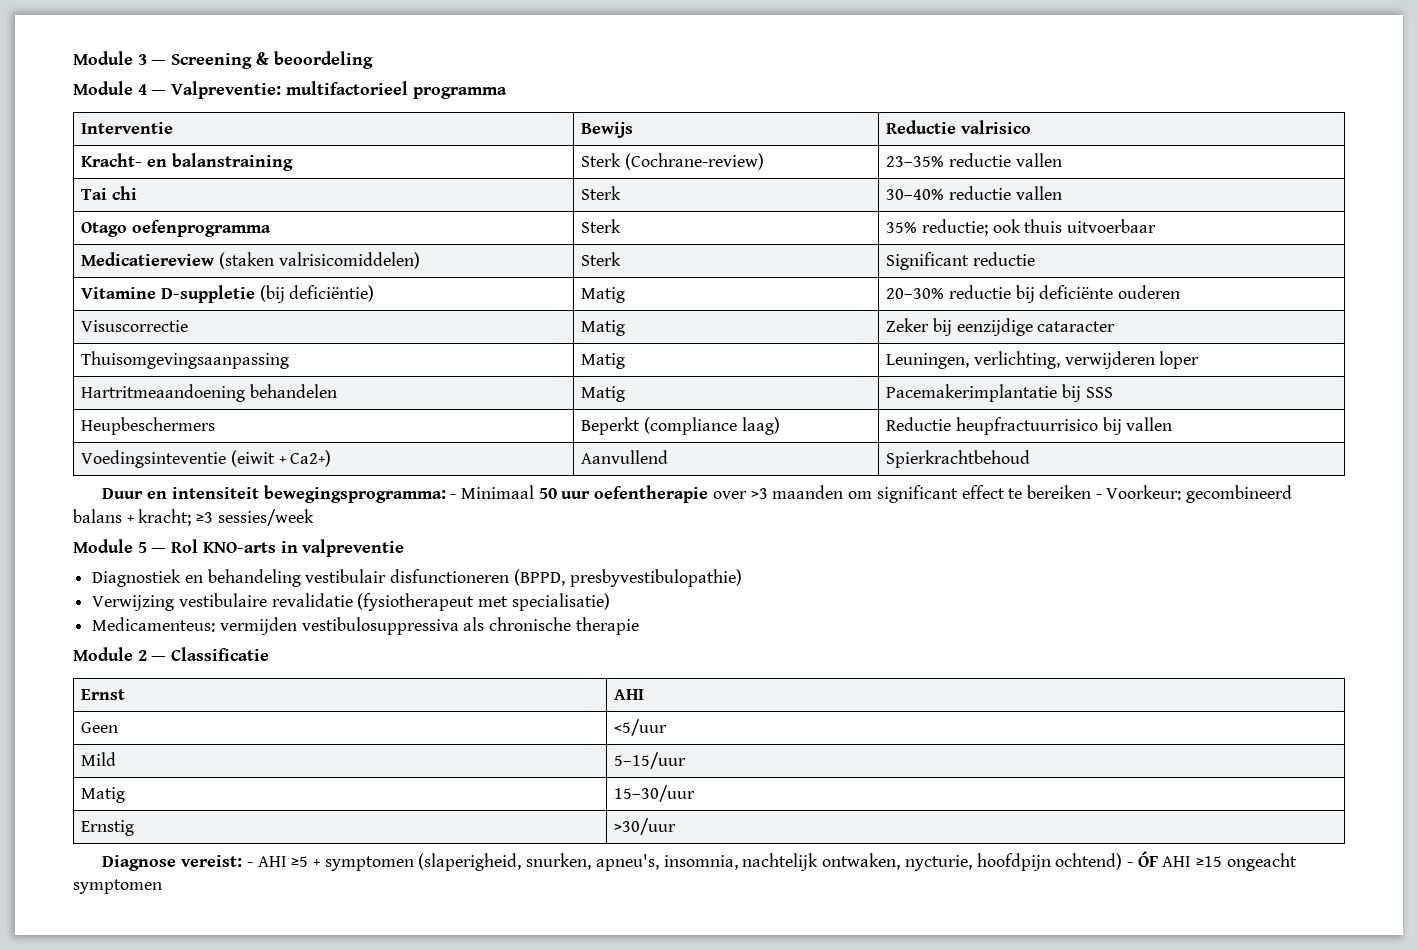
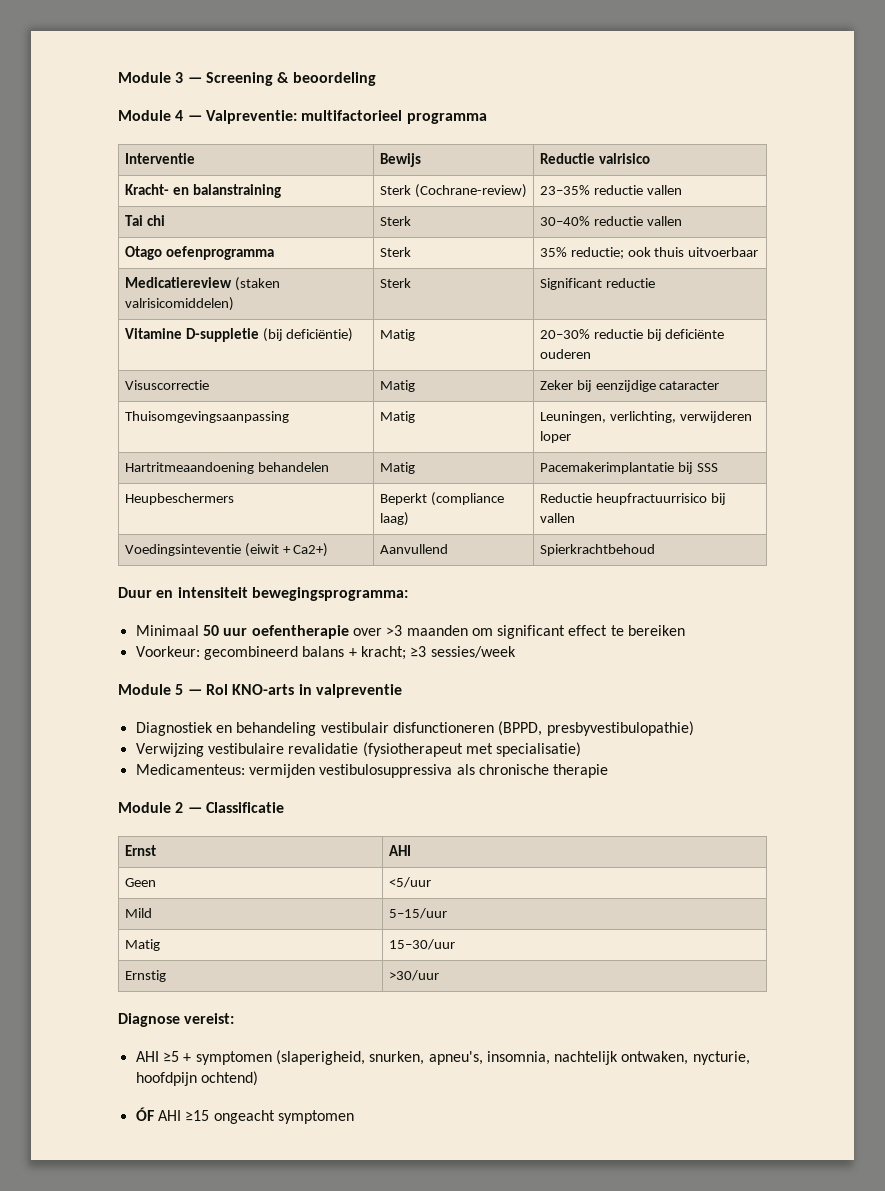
[450,494,457,499] - -> (408, 594) //
[1095,494,1102,499] - -> (686, 630) //
[246,862,253,867] - -> (235, 1018) //
[1126,862,1133,867] - -> (258, 1078) //

